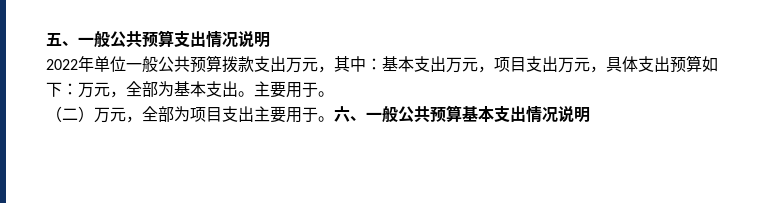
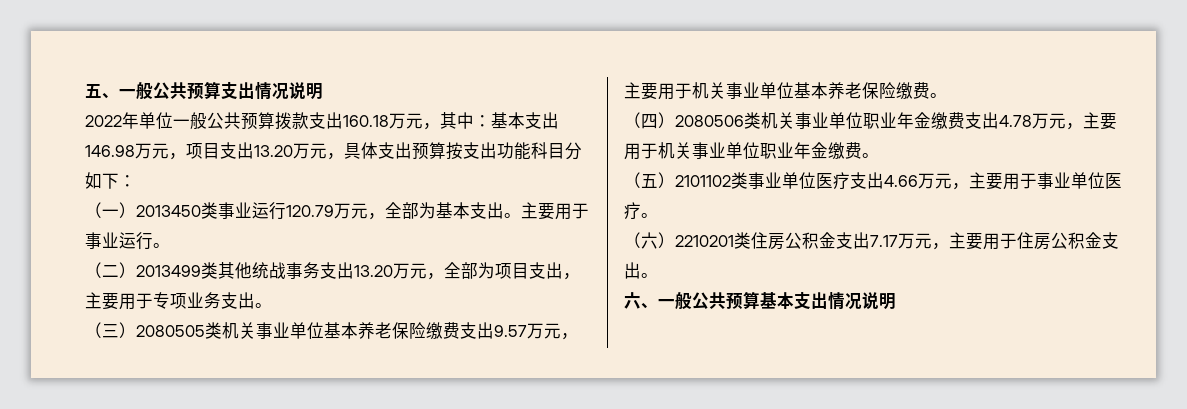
(286, 64) none -> [343,115,389,127] 160.18
(446, 64) none -> [85,145,135,157] 146.98
(558, 64) none -> [254,145,293,157] 13.20
[702,56,718,72] [46,82,78,97] 如下： -> [446,142,582,160] [85,172,136,189] [85,202,334,220] 按支出功能科目分如下： // （一）2013450类事业运行120.79
(318, 89) none -> [85,232,153,250] 事业运行
(94, 114) none -> [136,262,393,280] 2013499类其他统战事务支出13.20
[254,106,334,123] 主要用于。 -> [563,273,580,280] [85,292,272,310] [85,322,578,340] [624,82,947,100] [624,112,1117,130] [624,142,879,160] [624,172,1122,190] [624,202,658,220] [624,232,1119,250] [624,262,658,279] ，主要用于专项业务支出。 // （三）2080505类机关事业单位基本养老保险缴费支出9.57万元，主要用于机关事业单位基本养老保险缴费。 // （四）2080506类机关事业单位职业年金缴费支出4.78万元，主要用于机关事业单位职业年金缴费。 // （五）2101102类事业单位医疗支出4.66万元，主要用于事业单位医疗。 // （六）2210201类住房公积金支出7.17万元，主要用于住房公积金支出。 //

